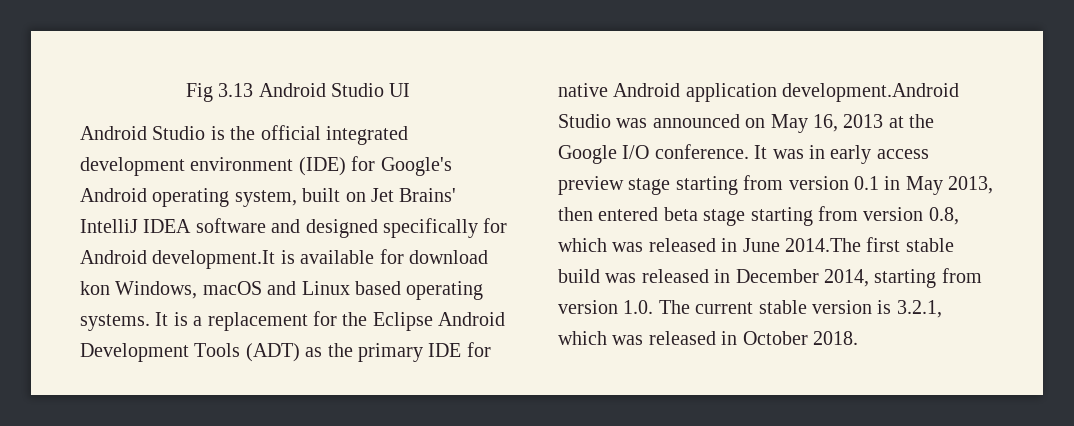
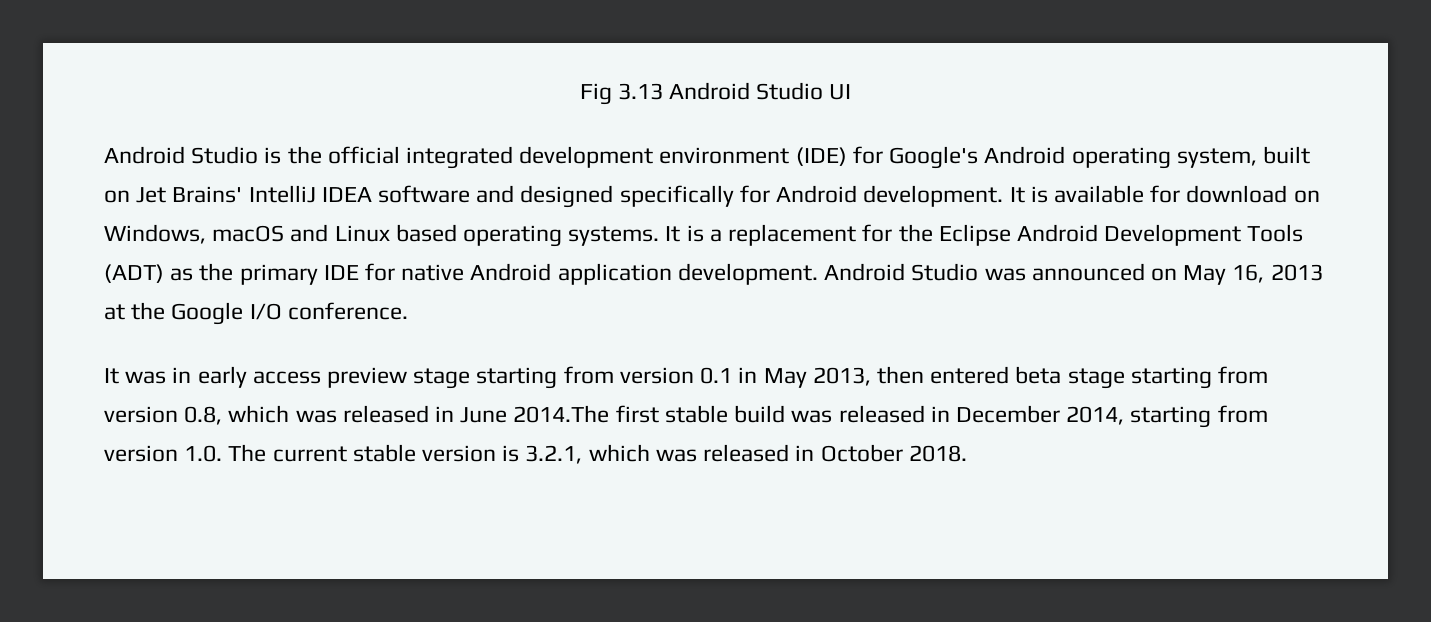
[152,250,276,269] development.It -> [863,185,1025,207] development. It
[80,281,110,295] kon -> [1293,190,1320,203] on
[782,83,960,102] development.Android -> [677,263,906,285] development. Android
(749, 151) none -> (408, 311) //

